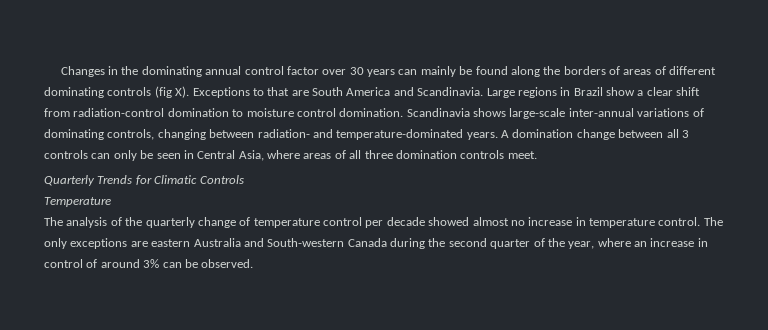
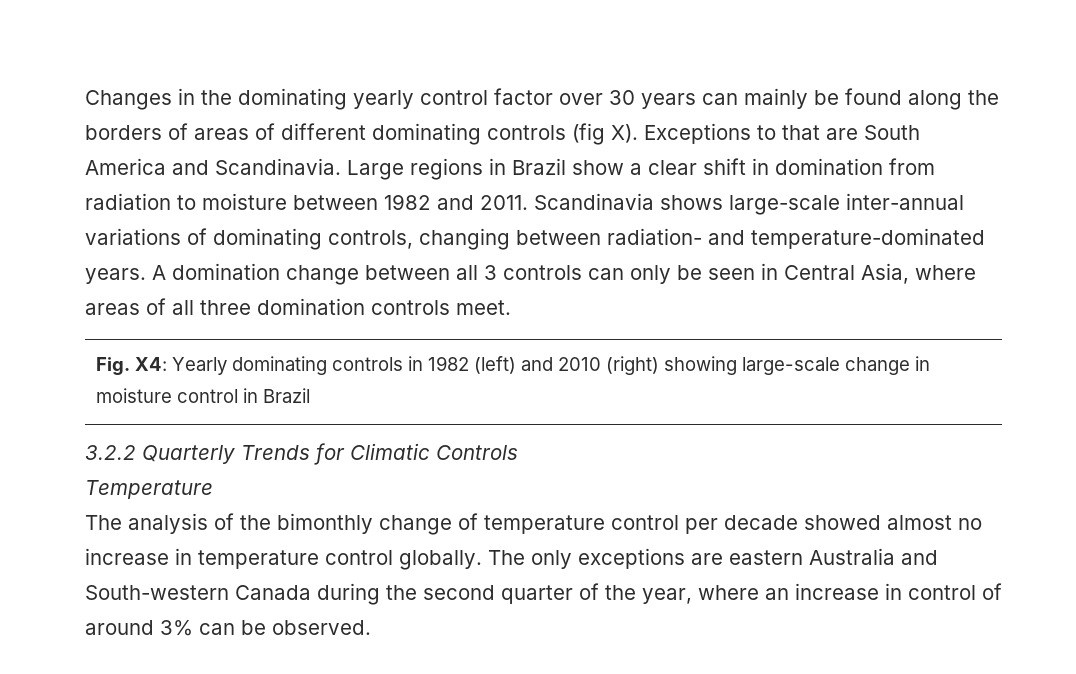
[205,66,242,75] annual -> [353,90,414,109] yearly
[44,108,404,117] from radiation-control domination to moisture control domination. -> [752,158,935,175] [85,193,528,210] in domination from radiation to moisture between 1982 and 2011.
(537, 155) // -> [95,356,930,375] [95,388,310,403] [85,445,136,460] // Fig. X4: Yearly dominating controls in 1982 (left) and 2010 (right) showing large-scale change in moisture control in Brazil // 3.2.2
[145,217,195,228] quarterly -> [277,513,373,534] bimonthly
[658,217,701,226] control. -> [325,550,482,570] control globally.

